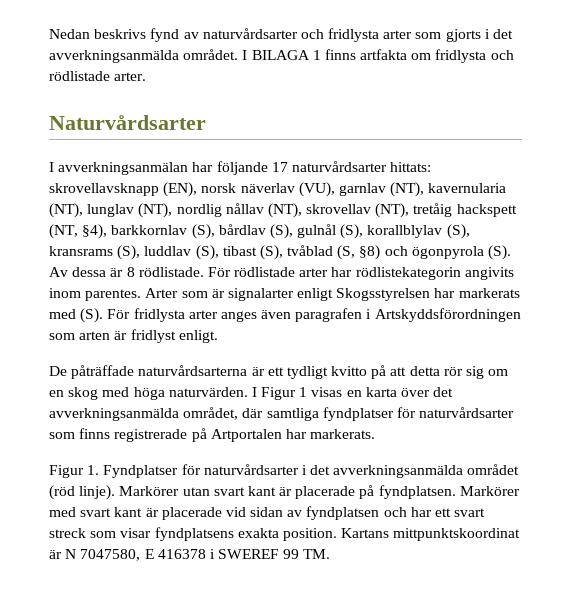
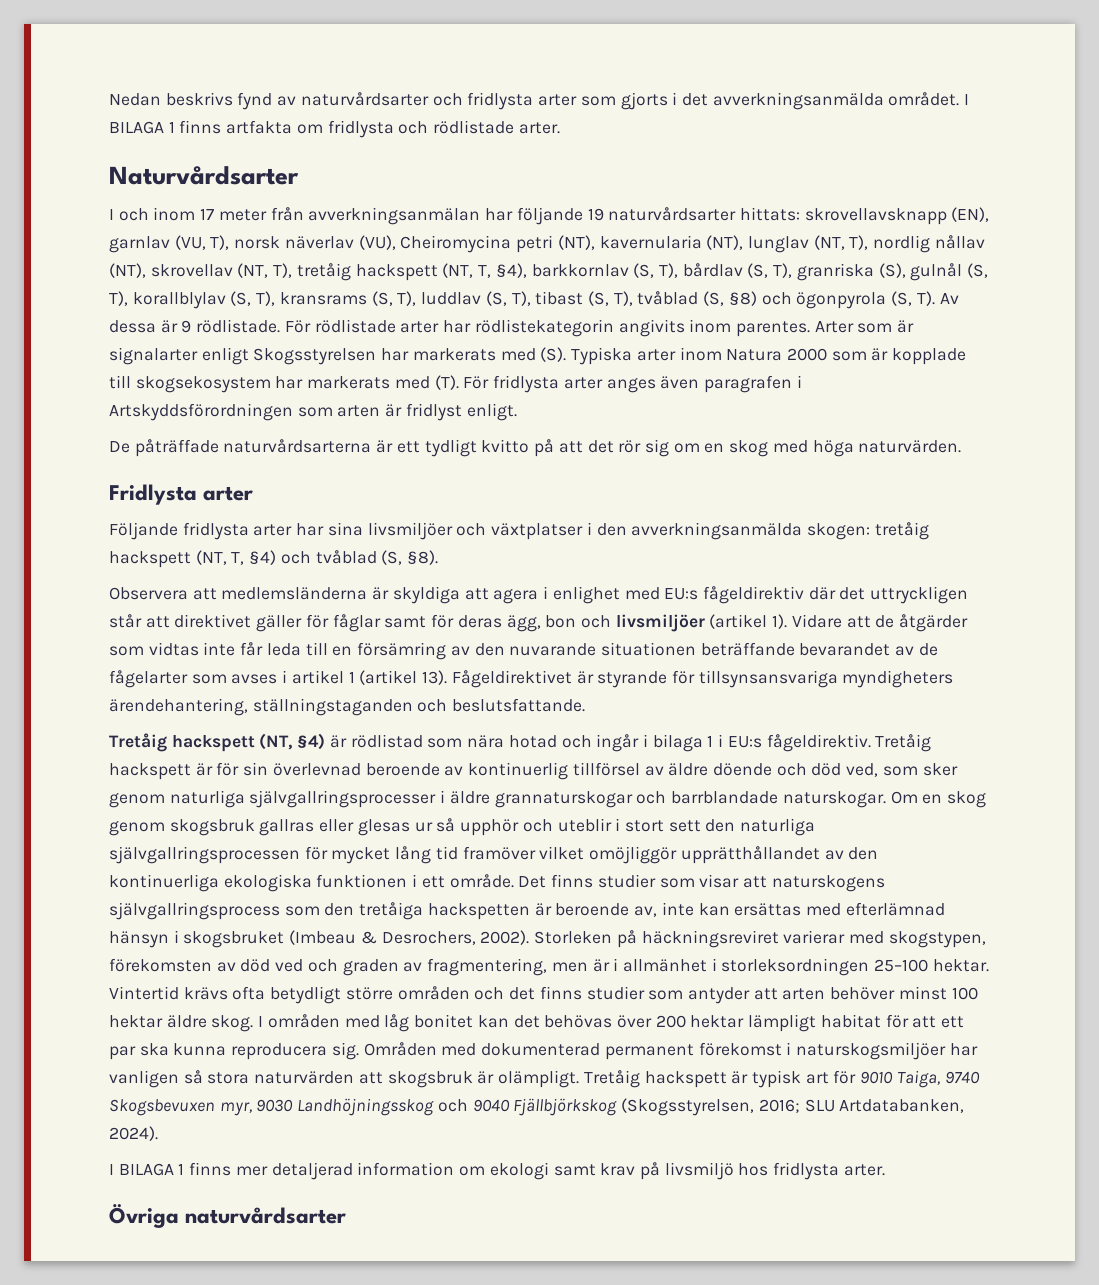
(54, 167) none -> [118,207,304,221] och inom 17 meter från
[271,162,288,172] 17 -> [587,208,604,221] 19
(198, 189) none -> [109,235,230,253] garnlav (VU, T),
[338,183,386,196] garnlav -> [400,235,554,253] Cheiromycina petri
[138,203,173,218] (NT), -> [813,235,869,250] (NT, T),
[375,203,517,218] [49,224,78,239] (NT), tretåig hackspett (NT, -> [237,263,492,281] (NT, T), tretåig hackspett (NT, T,
[191,224,470,239] [49,245,283,260] (S), bårdlav (S), gulnål (S), korallblylav (S), kransrams (S), luddlav (S), tibast (S), -> [633,263,989,281] [109,291,633,309] (S, T), bårdlav (S, T), granriska (S), gulnål (S, T), korallblylav (S, T), kransrams (S, T), luddlav (S, T), tibast (S, T),
[488,245,512,260] (S). -> [891,291,935,306] (S, T).
[126,267,135,277] 8 -> [181,320,192,333] 9
(104, 315) none -> [571,347,967,365] [109,375,459,393] Typiska arter inom Natura 2000 som är kopplade till skogsekosystem har markerats med (T).
[409,366,440,376] detta -> [587,440,614,453] det
[251,387,454,400] [49,407,515,421] [49,428,376,442] [49,464,520,478] [49,485,520,500] [49,506,486,520] [49,527,521,541] [49,549,331,561] I Figur 1 visas en karta över det avverkningsanmälda området, där samtliga fyndplatser för naturvårdsarter som finns registrerade på Artportalen har markerats. // Figur 1. Fyndplatser för naturvårdsarter i det avverkningsanmälda området (röd linje). Markörer utan svart kant är placerade på fyndplatsen. Markörer med svart kant är placerade vid sidan av fyndplatsen och har ett svart streck som visar fyndplatsens exakta position. Kartans mittpunktskoordinat är N 7047580, E 416378 i SWEREF 99 TM. -> [109,484,254,505] [109,522,929,540] [109,550,439,568] [109,586,969,604] [109,614,969,632] [109,642,938,660] [109,670,954,688] [109,698,586,716] [109,733,932,752] [109,762,958,780] [109,790,986,808] [109,818,816,836] [109,846,879,864] [109,874,885,892] [109,902,945,920] [109,930,986,948] [109,958,989,976] [109,986,978,1004] [109,1014,965,1032] [109,1042,978,1060] [109,1070,980,1088] [109,1098,965,1116] [109,1126,158,1141] [109,1162,885,1180] [109,1203,347,1228] // Fridlysta arter // Följande fridlysta arter har sina livsmiljöer och växtplatser i den avverkningsanmälda skogen: tretåig hackspett (NT, T, §4) och tvåblad (S, §8). // Observera att medlemsländerna är skyldiga att agera i enlighet med EU:s fågeldirektiv där det uttryckligen står att direktivet gäller för fåglar samt för deras ägg, bon och livsmiljöer (artikel 1). Vidare att de åtgärder som vidtas inte får leda till en försämring av den nuvarande situationen beträffande bevarandet av de fågelarter som avses i artikel 1 (artikel 13). Fågeldirektivet är styrande för tillsynsansvariga myndigheters ärendehantering, ställningstaganden och beslutsfattande. // Tretåig hackspett (NT, §4) är rödlistad som nära hotad och ingår i bilaga 1 i EU:s fågeldirektiv. Tretåig hackspett är för sin överlevnad beroende av kontinuerlig tillförsel av äldre döende och död ved, som sker genom naturliga självgallringsprocesser i äldre grannaturskogar och barrblandade naturskogar. Om en skog genom skogsbruk gallras eller glesas ur så upphör och uteblir i stort sett den naturliga självgallringsprocessen för mycket lång tid framöver vilket omöjliggör upprätthållandet av den kontinuerliga ekologiska funktionen i ett område. Det finns studier som visar att naturskogens självgallringsprocess som den tretåiga hackspetten är beroende av, inte kan ersättas med efterlämnad hänsyn i skogsbruket (Imbeau & Desrochers, 2002). Storleken på häckningsreviret varierar med skogstypen, förekomsten av död ved och graden av fragmentering, men är i allmänhet i storleksordningen 25–100 hektar. Vintertid krävs ofta betydligt större områden och det finns studier som antyder att arten behöver minst 100 hektar äldre skog. I områden med låg bonitet kan det behövas över 200 hektar lämpligt habitat för att ett par ska kunna reproducera sig. Områden med dokumenterad permanent förekomst i naturskogsmiljöer har vanligen så stora naturvärden att skogsbruk är olämpligt. Tretåig hackspett är typisk art för 9010 Taiga, 9740 Skogsbevuxen myr, 9030 Landhöjningsskog och 9040 Fjällbjörkskog (Skogsstyrelsen, 2016; SLU Artdatabanken, 2024). // I BILAGA 1 finns mer detaljerad information om ekologi samt krav på livsmiljö hos fridlysta arter. // Övriga naturvårdsarter

